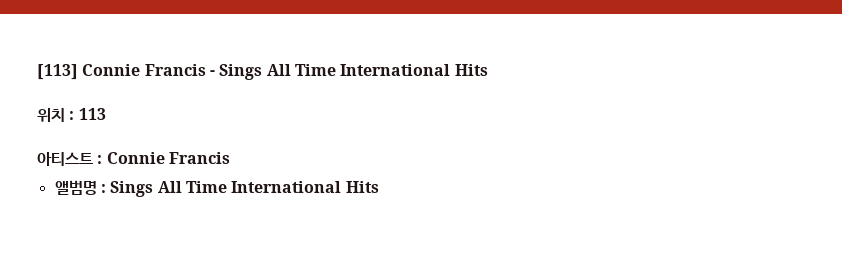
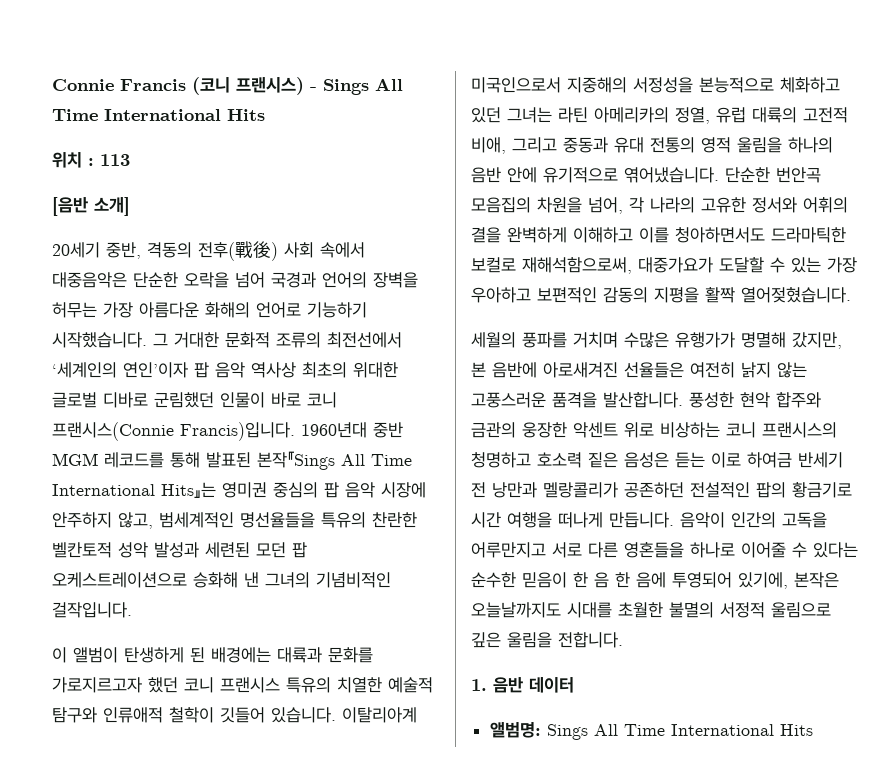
[37,64,206,80] [113] Connie Francis -> [52,77,304,95] Connie Francis (코니 프랜시스)
[37,152,230,166] [54,180,379,197] 아티스트 : Connie Francis // 앨범명 : Sings All Time International Hits -> [52,197,130,216] [52,241,365,261] [52,272,418,288] [52,302,367,318] [52,332,402,348] [52,362,398,378] [52,392,337,408] [52,422,403,441] [52,451,412,470] [52,482,426,498] [52,512,417,529] [52,542,307,558] [52,572,391,588] [52,602,132,618] [52,647,373,663] [52,677,433,693] [52,707,417,723] [471,77,840,93] [471,107,848,124] [471,137,833,154] [471,167,821,183] [471,197,848,214] [471,227,846,243] [471,257,857,274] [471,287,851,303] [471,332,842,349] [471,362,807,378] [471,392,821,408] [471,422,837,438] [471,452,843,468] [471,482,852,498] [471,512,827,528] [471,542,858,558] [471,572,839,589] [471,602,831,618] [471,632,623,648] [471,677,574,693] [490,722,814,740] [음반 소개] // 20세기 중반, 격동의 전후(戰後) 사회 속에서 대중음악은 단순한 오락을 넘어 국경과 언어의 장벽을 허무는 가장 아름다운 화해의 언어로 기능하기 시작했습니다. 그 거대한 문화적 조류의 최전선에서 ‘세계인의 연인’이자 팝 음악 역사상 최초의 위대한 글로벌 디바로 군림했던 인물이 바로 코니 프랜시스(Connie Francis)입니다. 1960년대 중반 MGM 레코드를 통해 발표된 본작『Sings All Time International Hits』는 영미권 중심의 팝 음악 시장에 안주하지 않고, 범세계적인 명선율들을 특유의 찬란한 벨칸토적 성악 발성과 세련된 모던 팝 오케스트레이션으로 승화해 낸 그녀의 기념비적인 걸작입니다. // 이 앨범이 탄생하게 된 배경에는 대륙과 문화를 가로지르고자 했던 코니 프랜시스 특유의 치열한 예술적 탐구와 인류애적 철학이 깃들어 있습니다. 이탈리아계 미국인으로서 지중해의 서정성을 본능적으로 체화하고 있던 그녀는 라틴 아메리카의 정열, 유럽 대륙의 고전적 비애, 그리고 중동과 유대 전통의 영적 울림을 하나의 음반 안에 유기적으로 엮어냈습니다. 단순한 번안곡 모음집의 차원을 넘어, 각 나라의 고유한 정서와 어휘의 결을 완벽하게 이해하고 이를 청아하면서도 드라마틱한 보컬로 재해석함으로써, 대중가요가 도달할 수 있는 가장 우아하고 보편적인 감동의 지평을 활짝 열어젖혔습니다. // 세월의 풍파를 거치며 수많은 유행가가 명멸해 갔지만, 본 음반에 아로새겨진 선율들은 여전히 낡지 않는 고풍스러운 품격을 발산합니다. 풍성한 현악 합주와 금관의 웅장한 악센트 위로 비상하는 코니 프랜시스의 청명하고 호소력 짙은 음성은 듣는 이로 하여금 반세기 전 낭만과 멜랑콜리가 공존하던 전설적인 팝의 황금기로 시간 여행을 떠나게 만듭니다. 음악이 인간의 고독을 어루만지고 서로 다른 영혼들을 하나로 이어줄 수 있다는 순수한 믿음이 한 음 한 음에 투영되어 있기에, 본작은 오늘날까지도 시대를 초월한 불멸의 서정적 울림으로 깊은 울림을 전합니다. // 1. 음반 데이터 // 앨범명: Sings All Time International Hits

